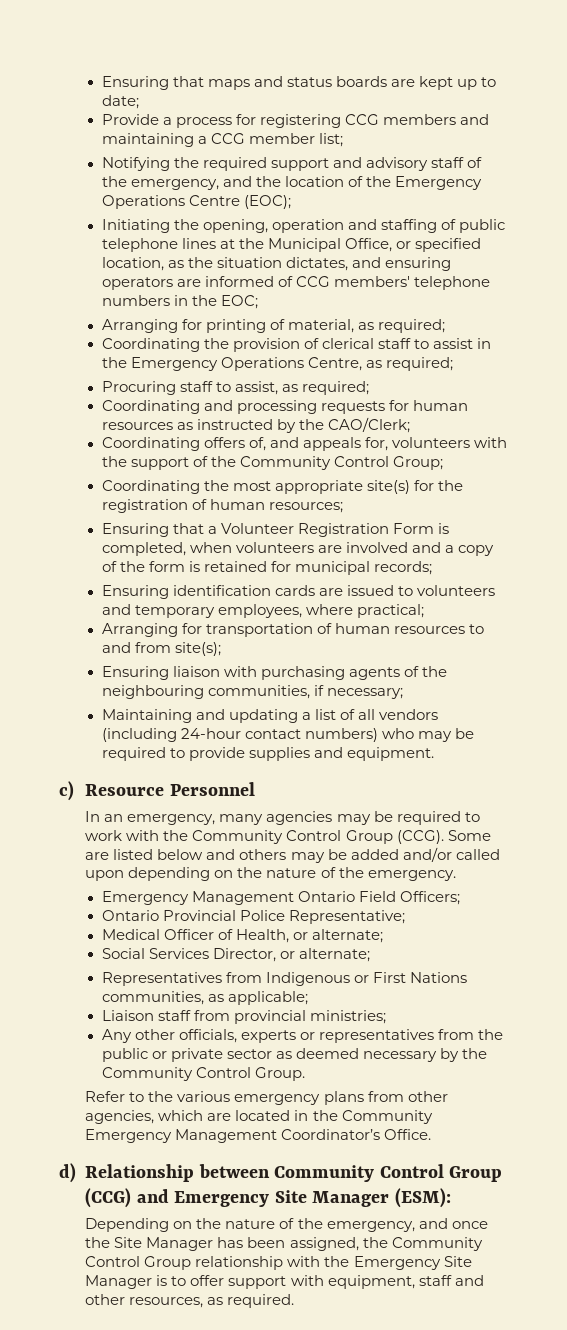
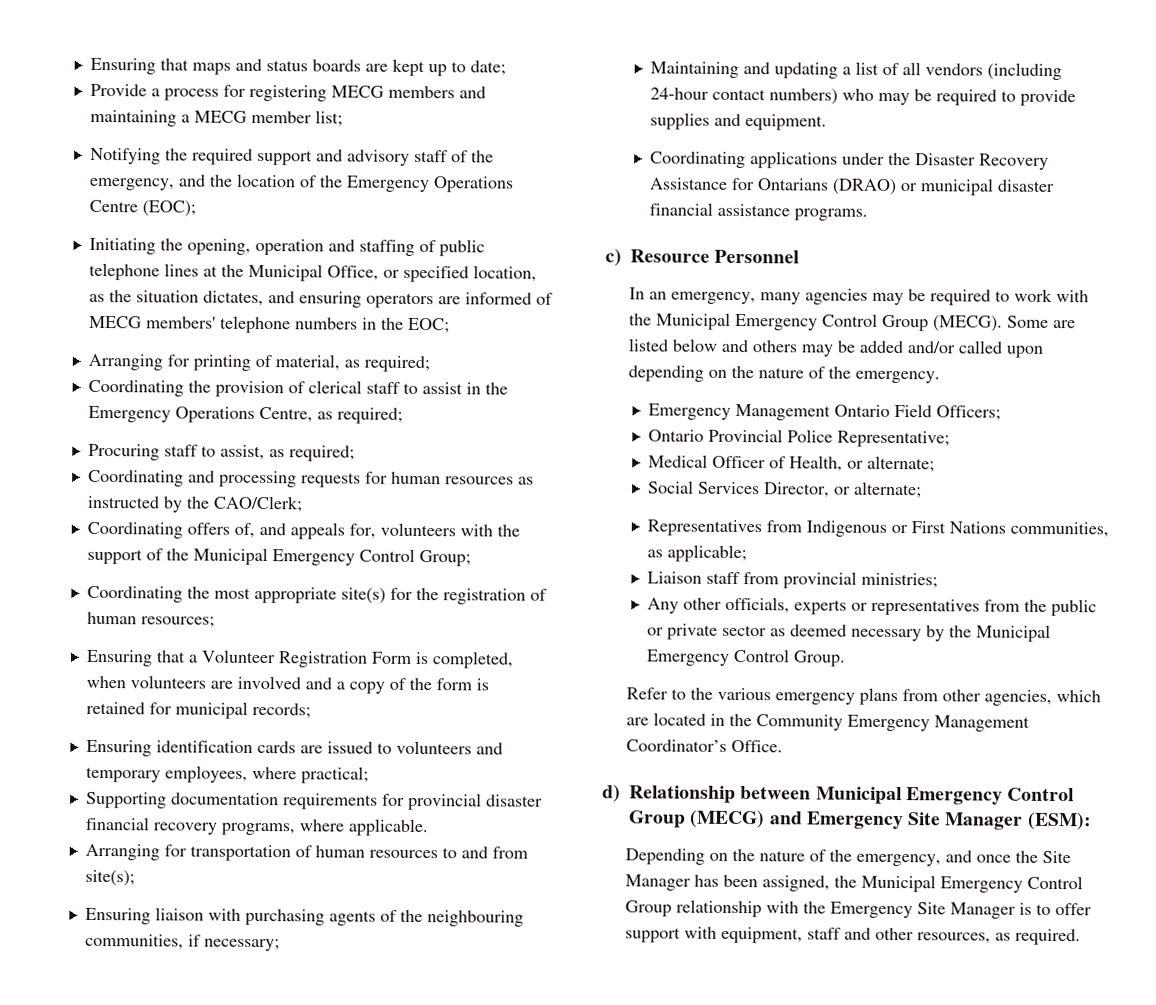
[344,114,379,125] CCG -> [331,85,385,98] MECG
[210,133,245,144] CCG -> [194,110,248,123] MECG
[295,276,330,287] CCG -> [89,315,143,329] MECG
[239,456,331,470] Community -> [193,547,356,566] Municipal Emergency
(424, 611) none -> [86,791,544,811] [85,816,430,837] // Supporting documentation requirements for provincial disaster financial recovery programs, where applicable.
(434, 754) none -> [650,151,1050,170] [649,177,1056,196] [649,202,869,221] // Coordinating applications under the Disaster Recovery Assistance for Ontarians (DRAO) or municipal disaster financial assistance programs.
[192,830,444,844] Community Control Group (CCG). -> [656,312,1004,332] Municipal Emergency Control Group (MECG).
[101,1067,193,1081] Community -> [976,624,1052,642] [646,649,731,666] Municipal Emergency
[274,1164,503,1182] [85,1188,132,1208] Community Control Group (CCG) -> [815,786,1075,805] [628,809,766,829] Municipal Emergency Control Group (MECG)
[391,1237,483,1251] Community -> [861,874,1024,893] Municipal Emergency

